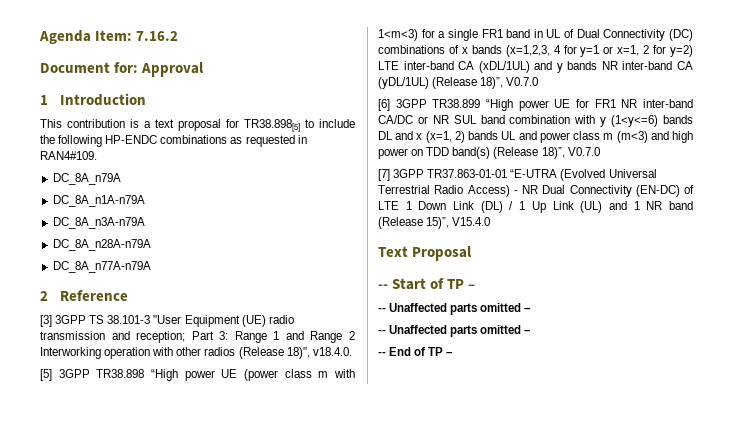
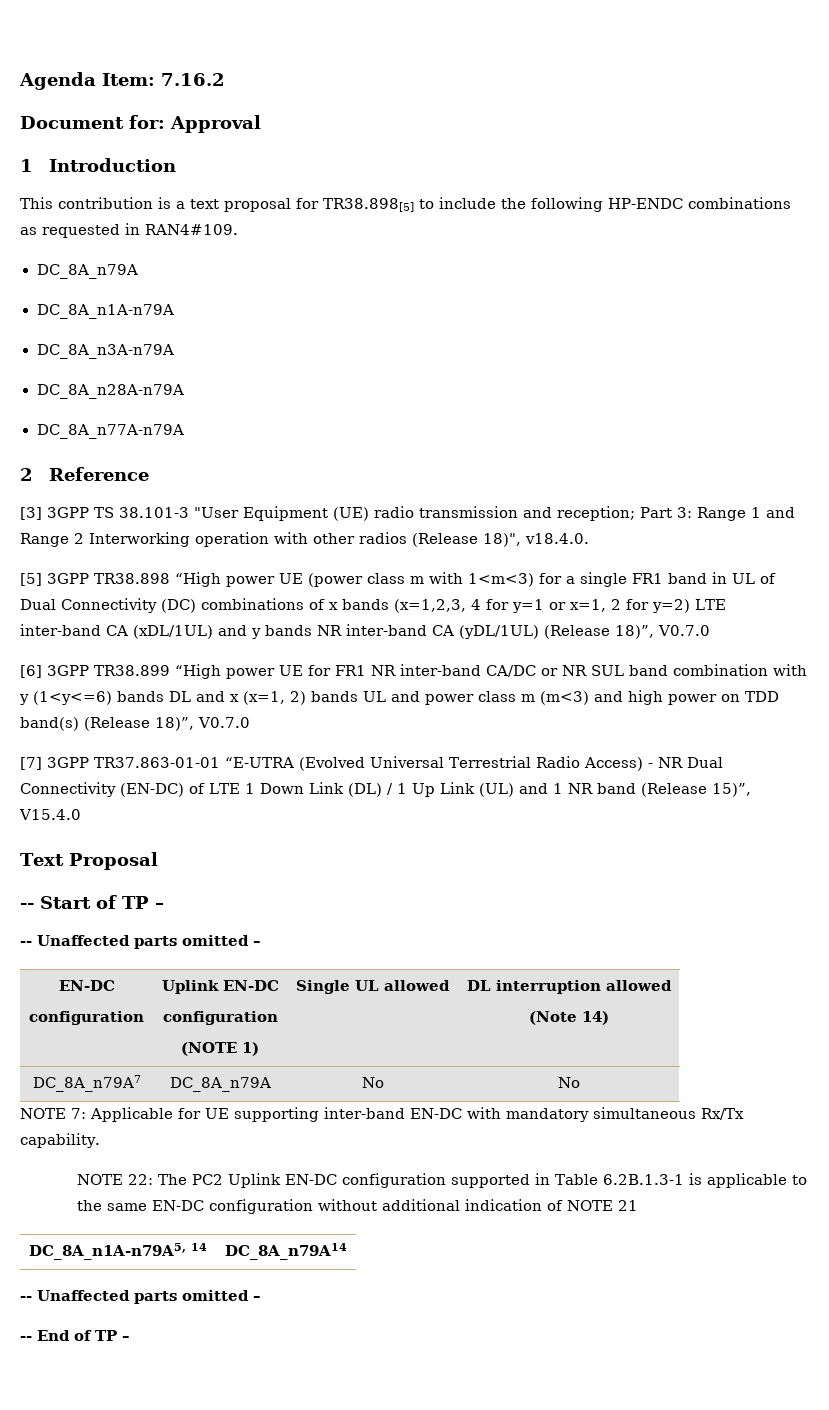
(532, 309) none -> [58,980,115,991] [29,1011,144,1025] [161,980,279,994] [162,1011,278,1025] [181,1042,259,1056] [296,980,450,994] [466,980,672,994] [528,1011,609,1025] [32,1075,141,1092] [169,1077,271,1092] [361,1077,384,1088] [557,1077,580,1088] [20,1107,744,1122] [20,1133,100,1148] [77,1173,808,1188] [77,1199,639,1214] [29,1243,207,1260] [224,1243,347,1260] // EN-DC // configuration | Uplink EN-DC // configuration // (NOTE 1) | Single UL allowed | DL interruption allowed // (Note 14) // DC_8A_n79A7 | DC_8A_n79A | No | No // NOTE 7: Applicable for UE supporting inter-band EN-DC with mandatory simultaneous Rx/Tx capability. // NOTE 22: The PC2 Uplink EN-DC configuration supported in Table 6.2B.1.3-1 is applicable to the same EN-DC configuration without additional indication of NOTE 21 // DC_8A_n1A-n79A5, 14 | DC_8A_n79A14

